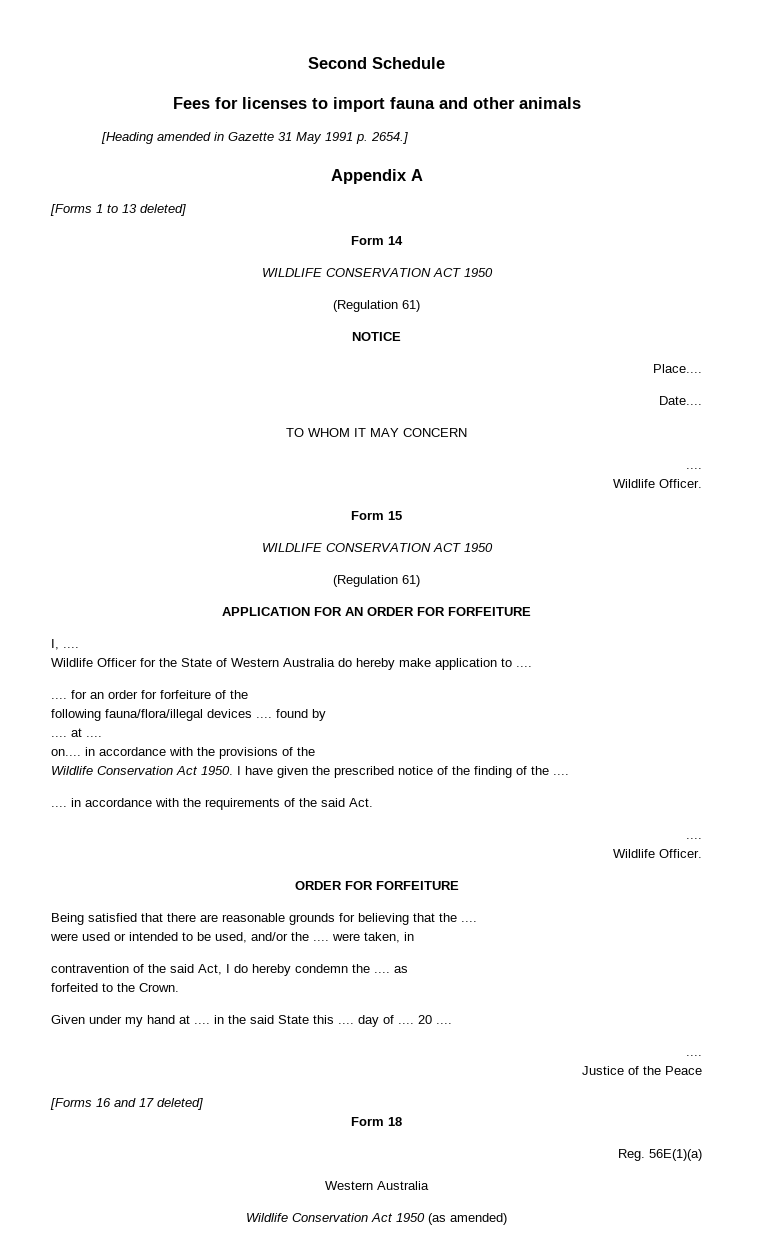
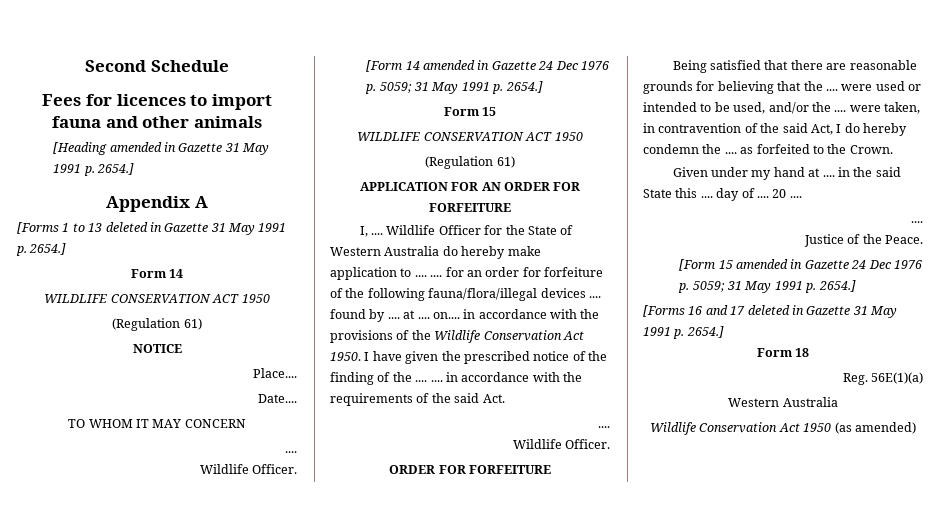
[241,97,307,109] licenses -> [116,94,186,106] licences
[140,204,186,216] deleted] -> [105,222,287,235] [16,243,67,256] deleted in Gazette 31 May 1991 p. 2654.]
(702, 483) none -> [366,60,609,72] [365,81,543,94] // [Form 14 amended in Gazette 24 Dec 1976 p. 5059; 31 May 1991 p. 2654.]
(79, 647) // -> (384, 234) none
(532, 666) // -> (427, 276) none
(248, 694) // -> (365, 293) none
(326, 715) // -> (386, 315) none
(102, 736) // -> (430, 318) none
(315, 751) // -> (431, 335) none
(569, 774) // -> (428, 381) none
(477, 921) // -> (838, 90) none
(414, 936) // -> (655, 128) none
(408, 969) // -> (754, 150) none
[665,1066,702,1075] [50,1098,203,1110] Peace // [Forms 16 and 17 deleted] -> [885,235,923,244] [679,259,922,271] [678,280,856,293] [643,305,897,318] [643,326,724,339] Peace. // [Form 15 amended in Gazette 24 Dec 1976 p. 5059; 31 May 1991 p. 2654.] // [Forms 16 and 17 deleted in Gazette 31 May 1991 p. 2654.]

